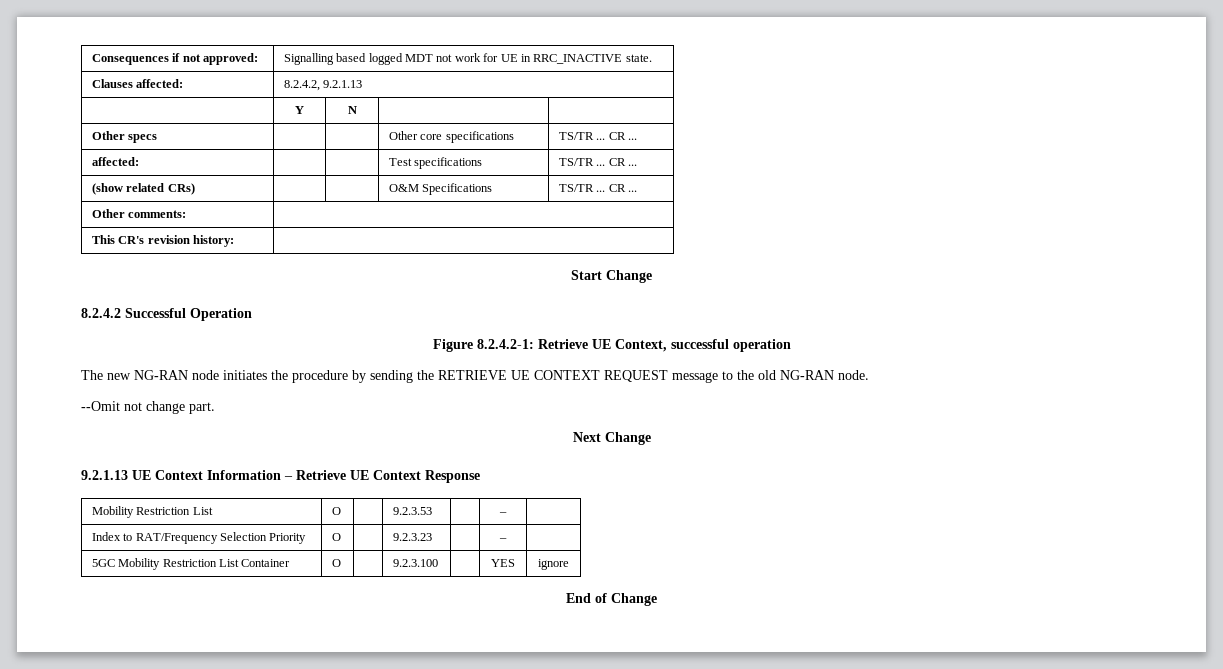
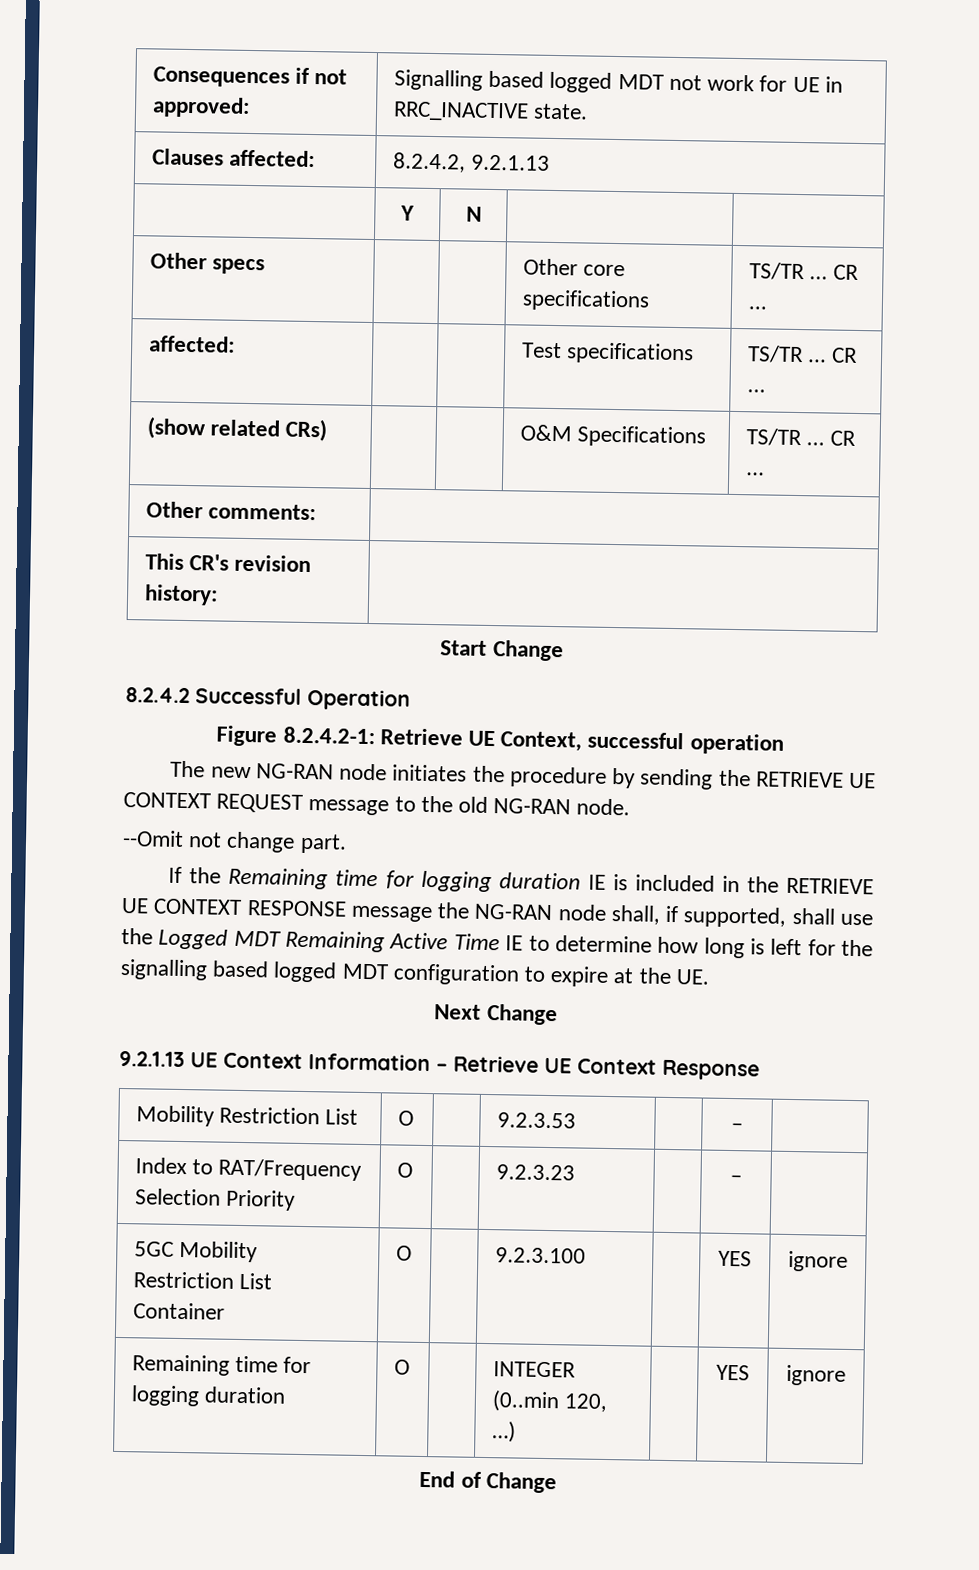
(215, 408) none -> [168,866,874,895] [121,897,873,928] [121,927,873,959] [120,958,710,987] // If the Remaining time for logging duration IE is included in the RETRIEVE UE CONTEXT RESPONSE message the NG-RAN node shall, if supported, shall use the Logged MDT Remaining Active Time IE to determine how long is left for the signalling based logged MDT configuration to expire at the UE.
(569, 564) none -> [132,1354,312,1376] [131,1385,287,1407] [394,1359,411,1375] [493,1361,577,1378] [492,1390,609,1413] [492,1421,517,1443] [716,1364,750,1381] [786,1364,846,1386] // Remaining time for logging duration | O | | INTEGER (0..min 120, …) | | YES | ignore

